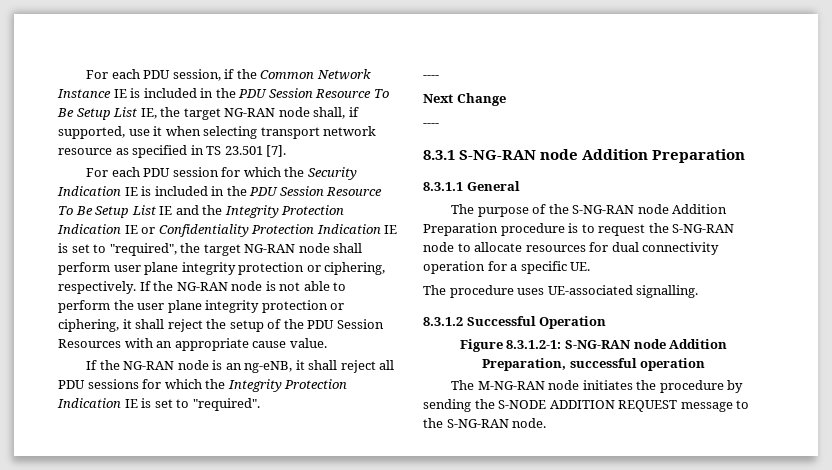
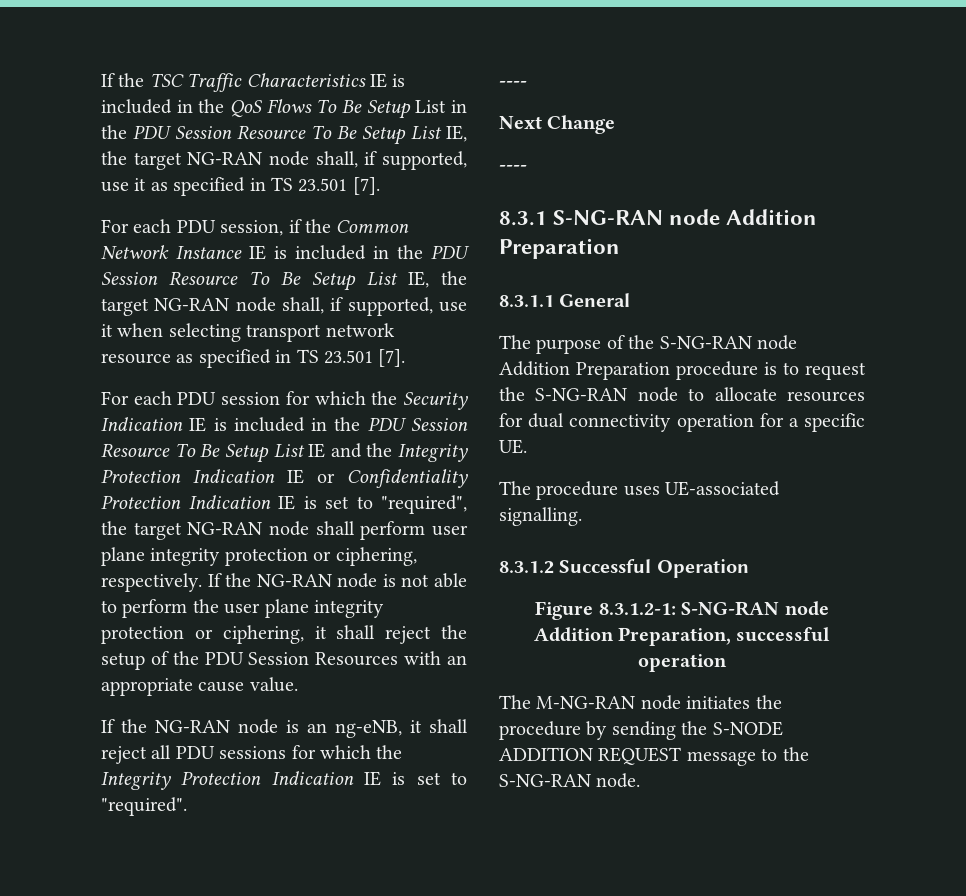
(86, 74) none -> [101,73,406,92] [101,99,468,119] [101,125,467,145] [101,151,467,170] [101,177,380,196] If the TSC Traffic Characteristics IE is included in the QoS Flows To Be Setup List in the PDU Session Resource To Be Setup List IE, the target NG-RAN node shall, if supported, use it as specified in TS 23.501 [7]. //

